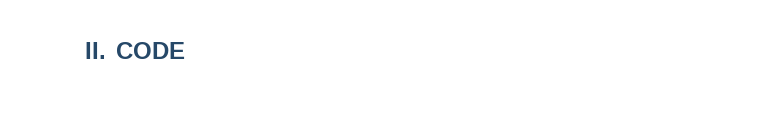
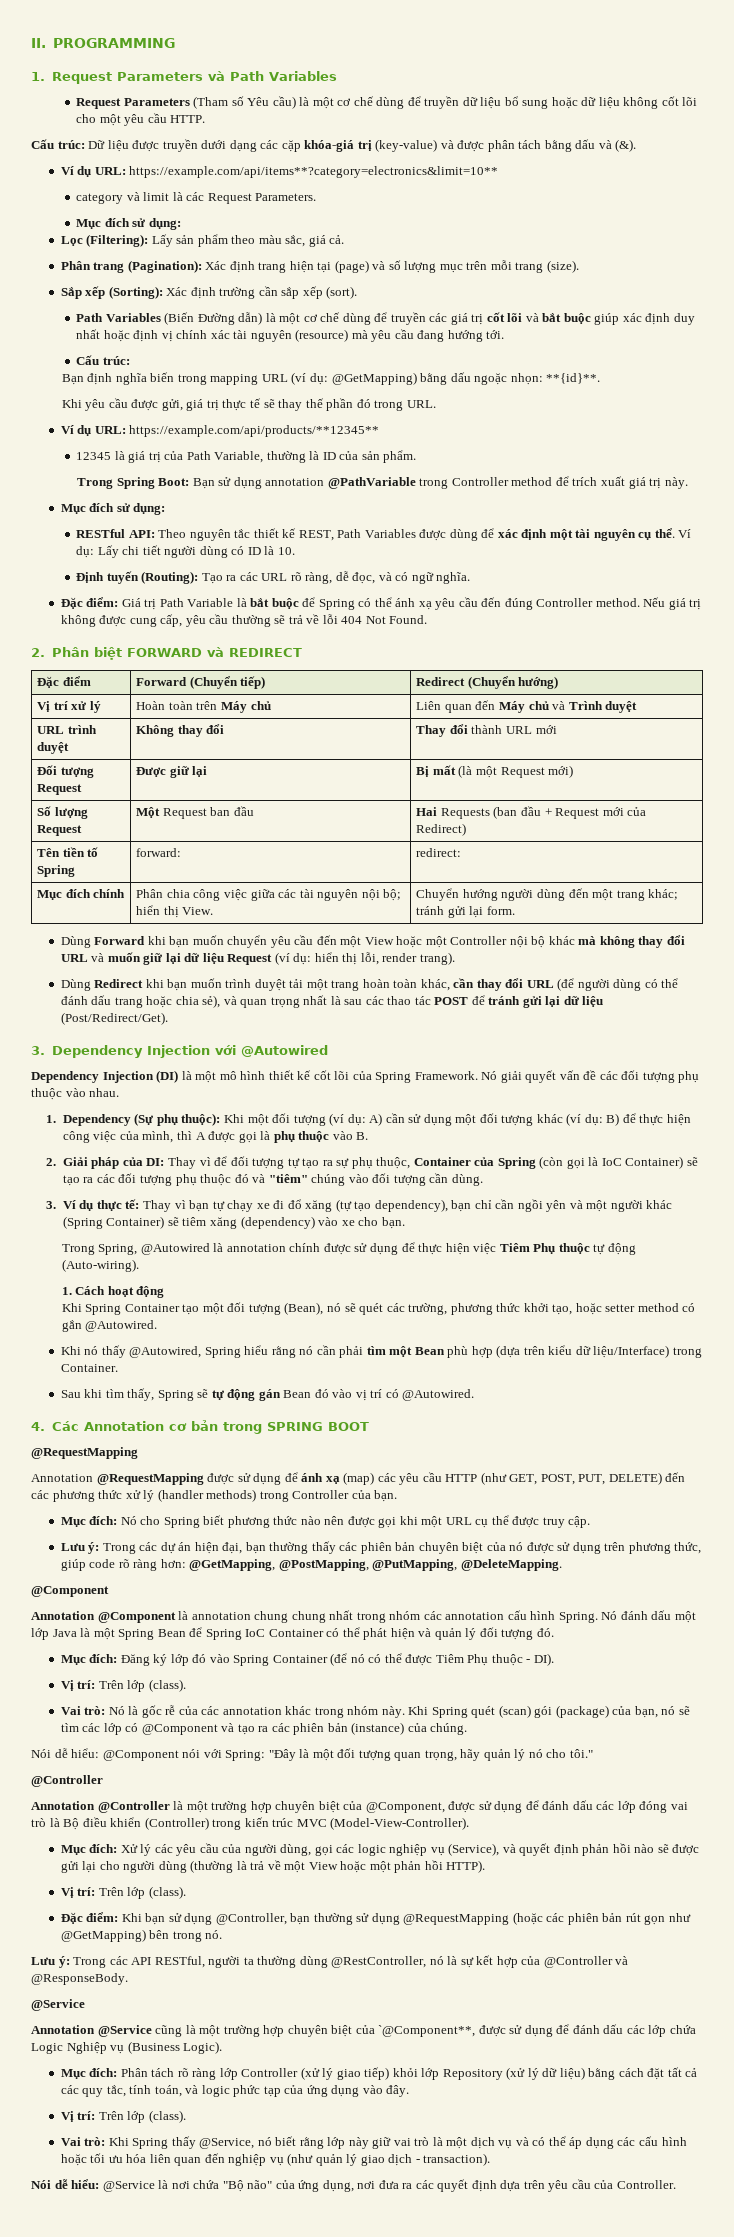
[115,42,185,59] CODE -> [52,38,175,48] [31,71,337,84] [76,96,698,109] [76,113,206,126] [31,139,637,152] [60,166,499,178] [76,192,317,204] [76,218,181,230] [60,234,345,247] [60,260,579,273] [60,286,358,299] [76,312,695,325] [76,329,505,342] [76,355,130,365] [61,372,601,385] [61,398,436,411] [60,425,380,437] [76,450,417,463] [77,476,688,489] [60,503,166,515] [76,528,692,541] [76,545,295,558] [76,571,471,584] [60,597,702,610] [60,614,428,627] [31,647,302,660] [37,676,91,688] [136,676,266,689] [416,676,559,689] [37,701,101,713] [136,701,271,713] [416,700,638,713] [37,725,97,734] [37,742,70,754] [136,724,225,737] [416,724,557,737] [37,765,94,778] [37,784,83,795] [136,766,208,778] [416,765,574,778] [37,806,88,819] [37,825,83,836] [136,806,254,819] [416,806,647,819] [416,823,467,836] [37,847,99,857] [37,865,76,877] [136,848,182,857] [416,848,462,857] [37,889,126,900] [136,889,402,901] [136,905,214,918] [416,888,679,901] [416,906,515,918] [60,935,685,948] [60,952,455,965] [60,978,679,991] [60,995,604,1008] [60,1012,168,1025] [31,1045,328,1058] [31,1070,700,1083] [31,1088,120,1100] [46,1113,691,1126] [62,1131,369,1143] [46,1156,698,1169] [62,1173,483,1186] [46,1199,673,1212] [62,1216,405,1229] [61,1242,636,1255] [61,1259,139,1272] [61,1286,165,1298] [61,1302,696,1315] [61,1320,158,1332] [60,1345,702,1358] [60,1364,118,1372] [60,1388,475,1401] [31,1420,369,1434] [31,1447,138,1459] [31,1472,686,1485] [31,1489,398,1502] [60,1515,591,1528] [60,1541,702,1554] [60,1559,562,1571] [31,1586,109,1597] [31,1610,696,1623] [31,1627,554,1640] [60,1653,554,1666] [60,1679,186,1692] [60,1705,690,1718] [60,1722,468,1735] [31,1748,593,1761] [31,1775,103,1787] [31,1800,688,1813] [31,1817,470,1830] [60,1843,700,1856] [60,1860,486,1873] [60,1886,186,1899] [60,1912,691,1925] [60,1929,223,1942] [31,1955,629,1968] [31,1973,128,1985] [31,1999,85,2011] [31,2024,696,2037] [31,2041,223,2054] [60,2067,698,2080] [60,2085,410,2097] [60,2110,186,2123] [60,2136,687,2149] [60,2153,491,2166] [31,2179,676,2192] PROGRAMMING // 1. Request Parameters và Path Variables // Request Parameters (Tham số Yêu cầu) là một cơ chế dùng để truyền dữ liệu bổ sung hoặc dữ liệu không cốt lõi cho một yêu cầu HTTP. // Cấu trúc: Dữ liệu được truyền dưới dạng các cặp khóa-giá trị (key-value) và được phân tách bằng dấu và (&). // Ví dụ URL: https://example.com/api/items**?category=electronics&limit=10** // category và limit là các Request Parameters. // Mục đích sử dụng: // Lọc (Filtering): Lấy sản phẩm theo màu sắc, giá cả. // Phân trang (Pagination): Xác định trang hiện tại (page) và số lượng mục trên mỗi trang (size). // Sắp xếp (Sorting): Xác định trường cần sắp xếp (sort). // Path Variables (Biến Đường dẫn) là một cơ chế dùng để truyền các giá trị cốt lõi và bắt buộc giúp xác định duy nhất hoặc định vị chính xác tài nguyên (resource) mà yêu cầu đang hướng tới. // Cấu trúc: // Bạn định nghĩa biến trong mapping URL (ví dụ: @GetMapping) bằng dấu ngoặc nhọn: **{id}**. // Khi yêu cầu được gửi, giá trị thực tế sẽ thay thế phần đó trong URL. // Ví dụ URL: https://example.com/api/products/**12345** // 12345 là giá trị của Path Variable, thường là ID của sản phẩm. // Trong Spring Boot: Bạn sử dụng annotation @PathVariable trong Controller method để trích xuất giá trị này. // Mục đích sử dụng: // RESTful API: Theo nguyên tắc thiết kế REST, Path Variables được dùng để xác định một tài nguyên cụ thể. Ví dụ: Lấy chi tiết người dùng có ID là 10. // Định tuyến (Routing): Tạo ra các URL rõ ràng, dễ đọc, và có ngữ nghĩa. // Đặc điểm: Giá trị Path Variable là bắt buộc để Spring có thể ánh xạ yêu cầu đến đúng Controller method. Nếu giá trị không được cung cấp, yêu cầu thường sẽ trả về lỗi 404 Not Found. // 2. Phân biệt FORWARD và REDIRECT // Đặc điểm | Forward (Chuyển tiếp) | Redirect (Chuyển hướng) // Vị trí xử lý | Hoàn toàn trên Máy chủ | Liên quan đến Máy chủ và Trình duyệt // URL trình duyệt | Không thay đổi | Thay đổi thành URL mới // Đối tượng Request | Được giữ lại | Bị mất (là một Request mới) // Số lượng Request | Một Request ban đầu | Hai Requests (ban đầu + Request mới của Redirect) // Tên tiền tố Spring | forward: | redirect: // Mục đích chính | Phân chia công việc giữa các tài nguyên nội bộ; hiển thị View. | Chuyển hướng người dùng đến một trang khác; tránh gửi lại form. // Dùng Forward khi bạn muốn chuyển yêu cầu đến một View hoặc một Controller nội bộ khác mà không thay đổi URL và muốn giữ lại dữ liệu Request (ví dụ: hiển thị lỗi, render trang). // Dùng Redirect khi bạn muốn trình duyệt tải một trang hoàn toàn khác, cần thay đổi URL (để người dùng có thể đánh dấu trang hoặc chia sẻ), và quan trọng nhất là sau các thao tác POST để tránh gửi lại dữ liệu (Post/Redirect/Get). // 3. Dependency Injection với @Autowired // Dependency Injection (DI) là một mô hình thiết kế cốt lõi của Spring Framework. Nó giải quyết vấn đề các đối tượng phụ thuộc vào nhau. // 1. Dependency (Sự phụ thuộc): Khi một đối tượng (ví dụ: A) cần sử dụng một đối tượng khác (ví dụ: B) để thực hiện công việc của mình, thì A được gọi là phụ thuộc vào B. // 2. Giải pháp của DI: Thay vì để đối tượng tự tạo ra sự phụ thuộc, Container của Spring (còn gọi là IoC Container) sẽ tạo ra các đối tượng phụ thuộc đó và "tiêm" chúng vào đối tượng cần dùng. // 3. Ví dụ thực tế: Thay vì bạn tự chạy xe đi đổ xăng (tự tạo dependency), bạn chỉ cần ngồi yên và một người khác (Spring Container) sẽ tiêm xăng (dependency) vào xe cho bạn. // Trong Spring, @Autowired là annotation chính được sử dụng để thực hiện việc Tiêm Phụ thuộc tự động (Auto-wiring). // 1. Cách hoạt động // Khi Spring Container tạo một đối tượng (Bean), nó sẽ quét các trường, phương thức khởi tạo, hoặc setter method có gắn @Autowired. // Khi nó thấy @Autowired, Spring hiểu rằng nó cần phải tìm một Bean phù hợp (dựa trên kiểu dữ liệu/Interface) trong Container. // Sau khi tìm thấy, Spring sẽ tự động gán Bean đó vào vị trí có @Autowired. // 4. Các Annotation cơ bản trong SPRING BOOT // @RequestMapping // Annotation @RequestMapping được sử dụng để ánh xạ (map) các yêu cầu HTTP (như GET, POST, PUT, DELETE) đến các phương thức xử lý (handler methods) trong Controller của bạn. // Mục đích: Nó cho Spring biết phương thức nào nên được gọi khi một URL cụ thể được truy cập. // Lưu ý: Trong các dự án hiện đại, bạn thường thấy các phiên bản chuyên biệt của nó được sử dụng trên phương thức, giúp code rõ ràng hơn: @GetMapping, @PostMapping, @PutMapping, @DeleteMapping. // @Component // Annotation @Component là annotation chung chung nhất trong nhóm các annotation cấu hình Spring. Nó đánh dấu một lớp Java là một Spring Bean để Spring IoC Container có thể phát hiện và quản lý đối tượng đó. // Mục đích: Đăng ký lớp đó vào Spring Container (để nó có thể được Tiêm Phụ thuộc - DI). // Vị trí: Trên lớp (class). // Vai trò: Nó là gốc rễ của các annotation khác trong nhóm này. Khi Spring quét (scan) gói (package) của bạn, nó sẽ tìm các lớp có @Component và tạo ra các phiên bản (instance) của chúng. // Nói dễ hiểu: @Component nói với Spring: "Đây là một đối tượng quan trọng, hãy quản lý nó cho tôi." // @Controller // Annotation @Controller là một trường hợp chuyên biệt của @Component, được sử dụng để đánh dấu các lớp đóng vai trò là Bộ điều khiển (Controller) trong kiến trúc MVC (Model-View-Controller). // Mục đích: Xử lý các yêu cầu của người dùng, gọi các logic nghiệp vụ (Service), và quyết định phản hồi nào sẽ được gửi lại cho người dùng (thường là trả về một View hoặc một phản hồi HTTP). // Vị trí: Trên lớp (class). // Đặc điểm: Khi bạn sử dụng @Controller, bạn thường sử dụng @RequestMapping (hoặc các phiên bản rút gọn như @GetMapping) bên trong nó. // Lưu ý: Trong các API RESTful, người ta thường dùng @RestController, nó là sự kết hợp của @Controller và @ResponseBody. // @Service // Annotation @Service cũng là một trường hợp chuyên biệt của `@Component**, được sử dụng để đánh dấu các lớp chứa Logic Nghiệp vụ (Business Logic). // Mục đích: Phân tách rõ ràng lớp Controller (xử lý giao tiếp) khỏi lớp Repository (xử lý dữ liệu) bằng cách đặt tất cả các quy tắc, tính toán, và logic phức tạp của ứng dụng vào đây. // Vị trí: Trên lớp (class). // Vai trò: Khi Spring thấy @Service, nó biết rằng lớp này giữ vai trò là một dịch vụ và có thể áp dụng các cấu hình hoặc tối ưu hóa liên quan đến nghiệp vụ (như quản lý giao dịch - transaction). // Nói dễ hiểu: @Service là nơi chứa "Bộ não" của ứng dụng, nơi đưa ra các quyết định dựa trên yêu cầu của Controller.

